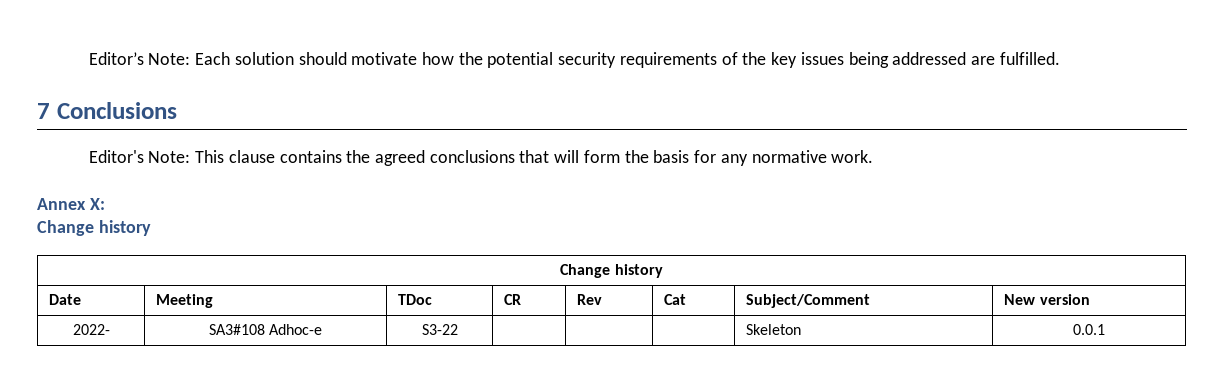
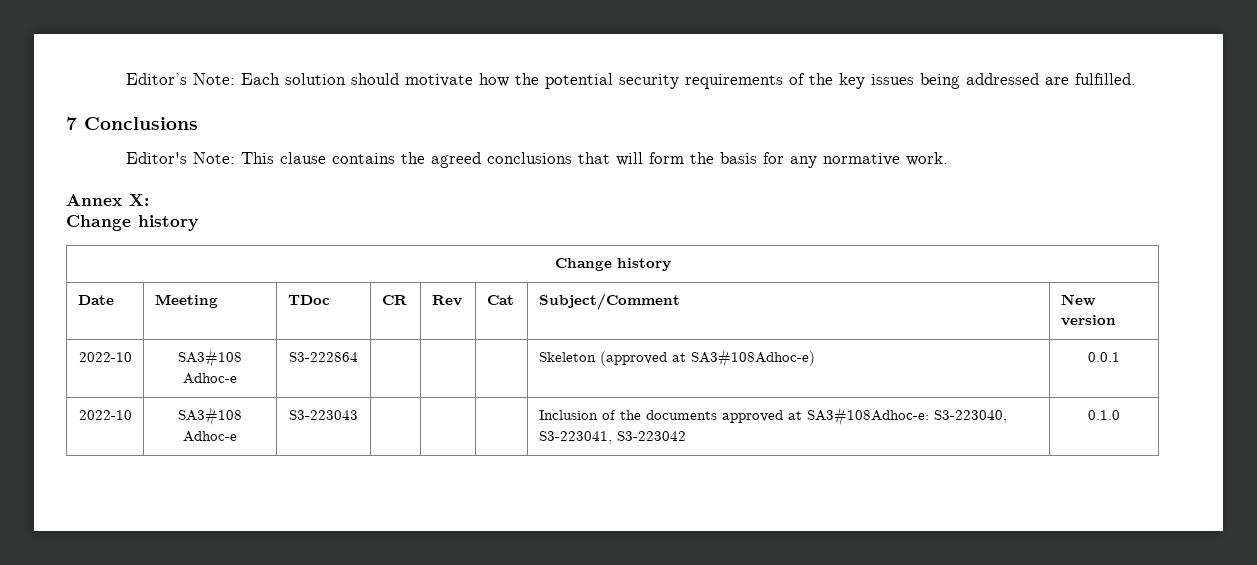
[72,324,110,335] [208,324,323,335] [421,324,458,335] 2022- | SA3#108 Adhoc-e | S3-22 -> [78,352,132,362] [178,349,242,368] [183,373,237,384] [289,352,358,362] 2022-10 | SA3#108 Adhoc-e | S3-222864
[1073,324,1105,335] | 0.0.1 -> [599,349,815,368] [1088,352,1120,362] [78,410,132,420] [178,407,242,426] [183,431,237,442] [289,410,358,420] [538,407,1007,426] [538,431,686,444] [1088,410,1120,420] (approved at SA3#108Adhoc-e) | 0.0.1 // 2022-10 | SA3#108 Adhoc-e | S3-223043 | | | | Inclusion of the documents approved at SA3#108Adhoc-e: S3-223040, S3-223041, S3-223042 | 0.1.0

